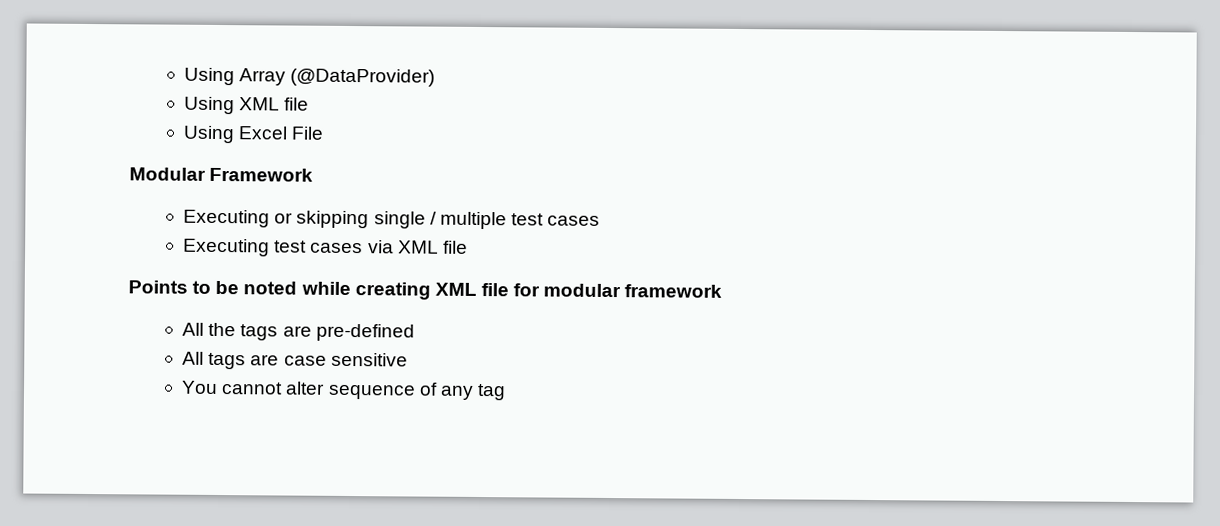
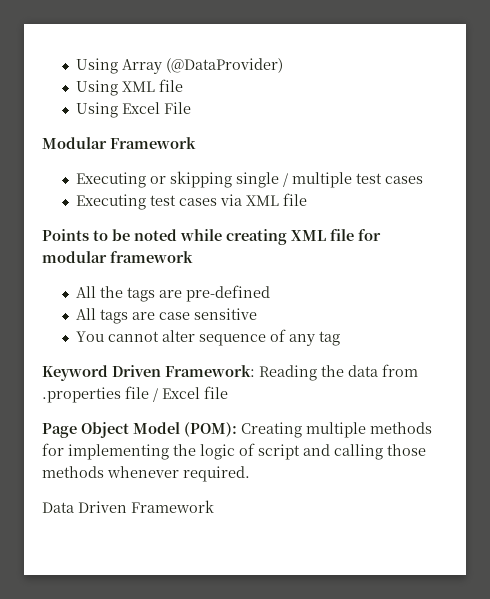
(506, 392) none -> [42,364,418,381] [42,386,228,403] [42,422,432,438] [42,443,426,460] [42,466,250,482] [42,500,214,513] // Keyword Driven Framework: Reading the data from .properties file / Excel file // Page Object Model (POM): Creating multiple methods for implementing the logic of script and calling those methods whenever required. // Data Driven Framework

